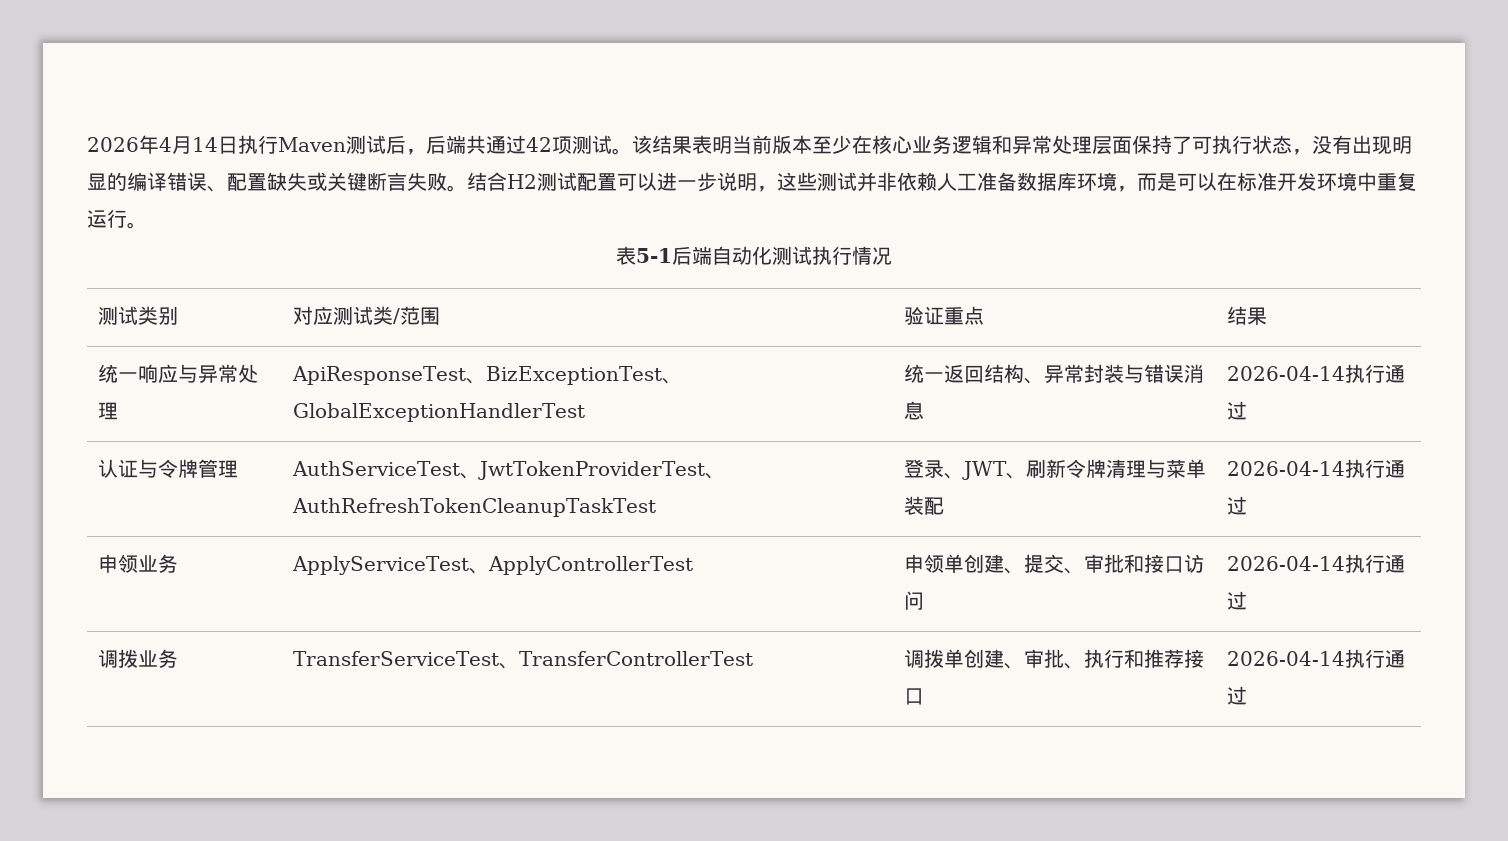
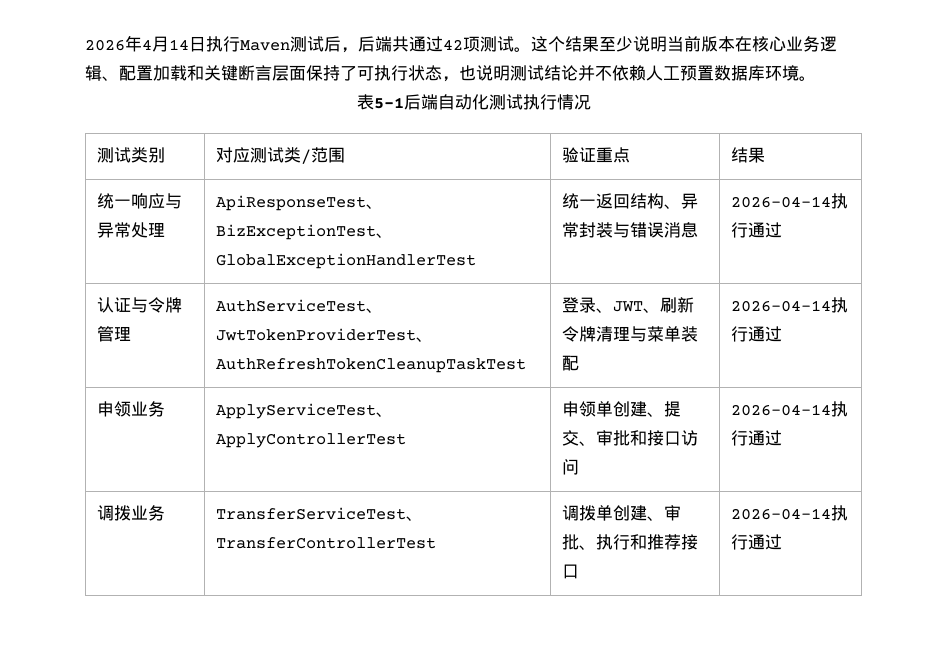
[632,135,712,154] 该结果表 -> [531,36,650,52] 这个结果至少说
[812,135,852,154] 至少 -> (735, 44) none
[992,135,1092,154] 和异常处理 -> [102,65,272,81] 、配置加载和关键断言
[1312,135,1412,155] [87,172,897,192] 没有出现明显的编译错误、配置缺失或关键断言失败。结合H2测试配置可以进一步说明，这些测试并非 -> [459,65,612,81] 也说明测试结论并不
[977,172,1017,191] 准备 -> [680,65,714,81] 预置
[1117,172,1417,192] [87,209,127,228] ，而是可以在标准开发环境中重复运行 -> (799, 73) none

